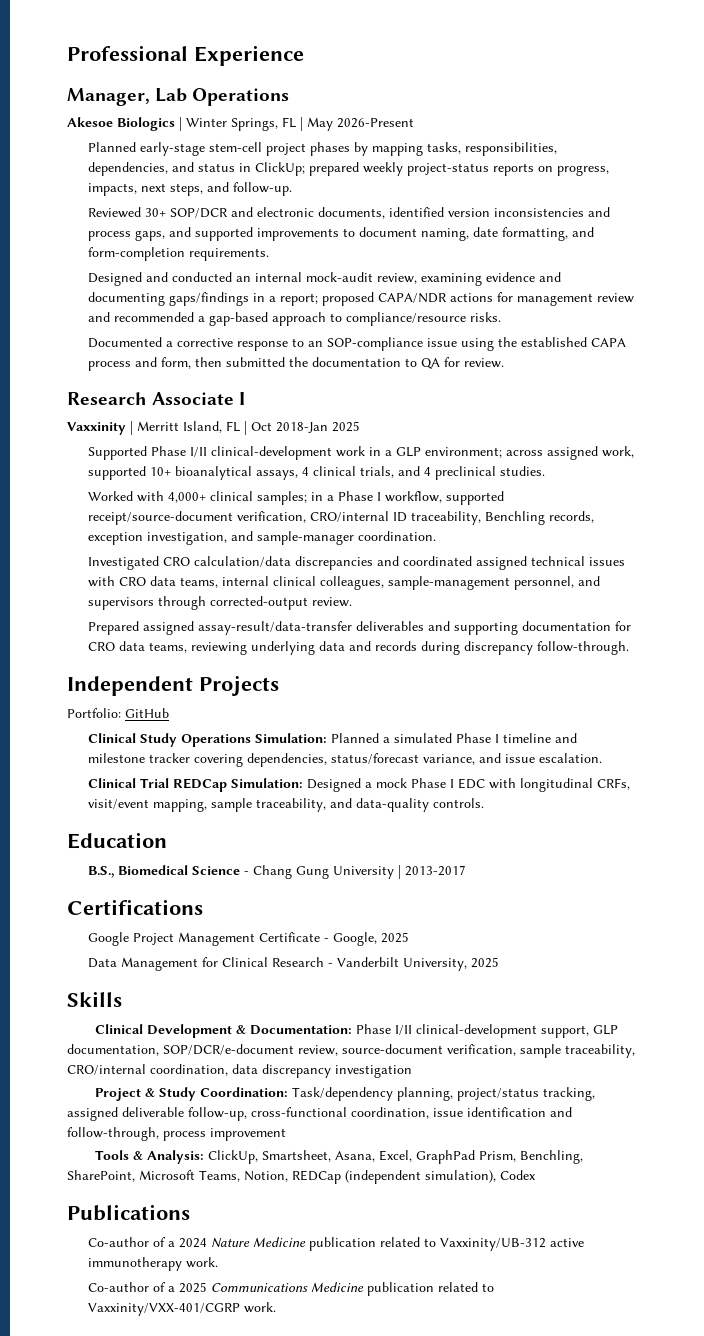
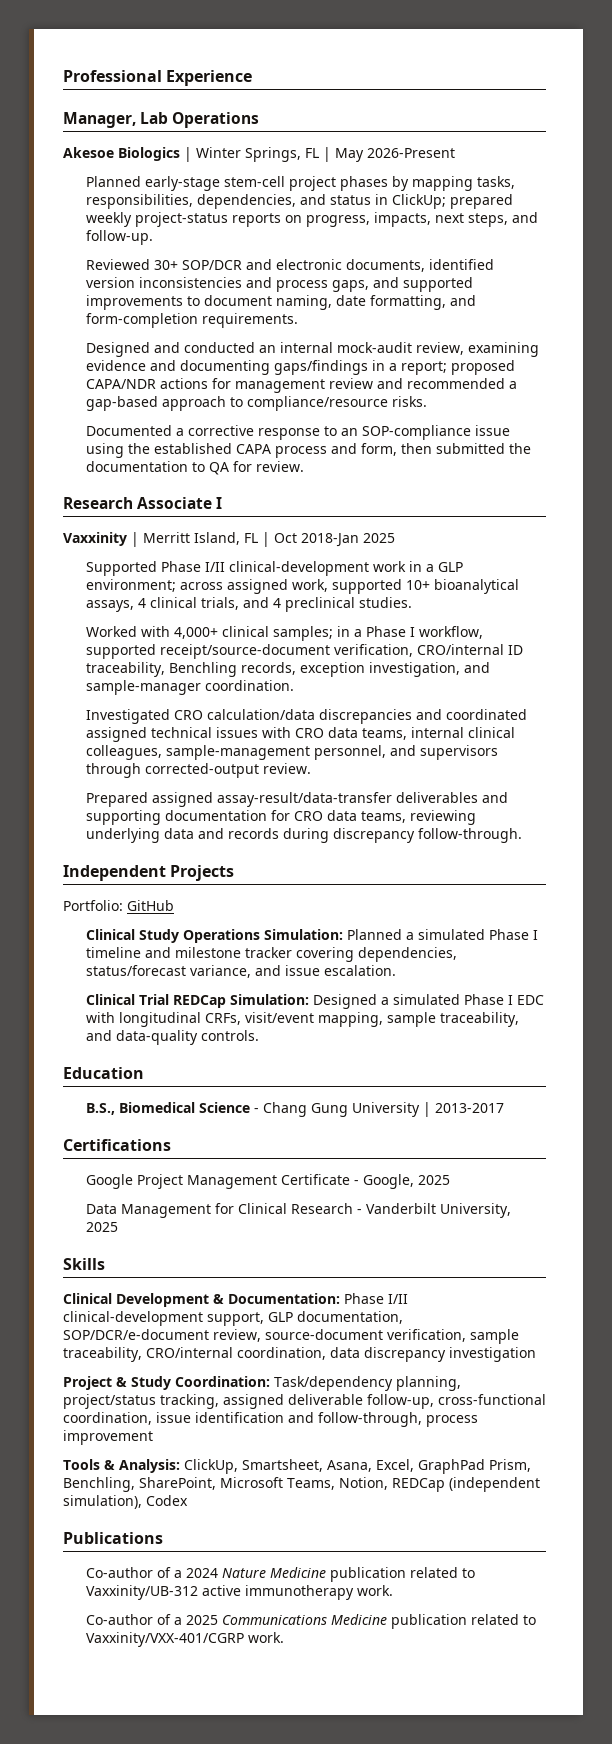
[375,778,407,788] mock -> [393,994,461,1005] simulated

